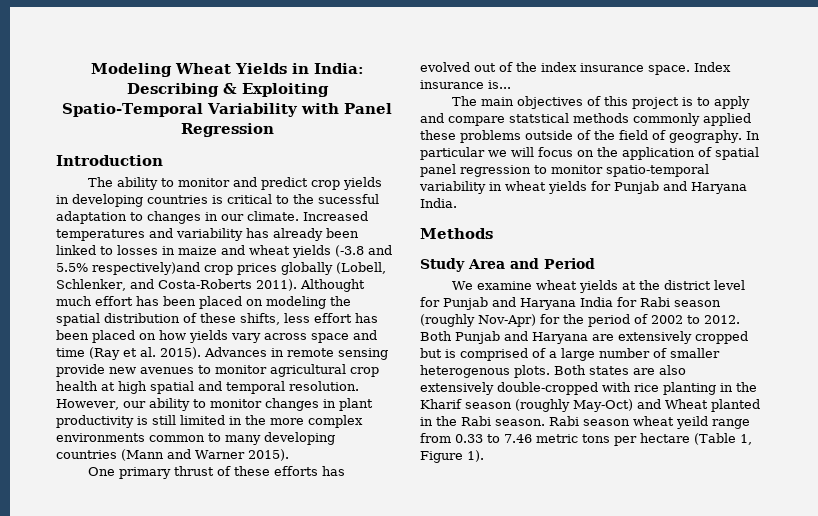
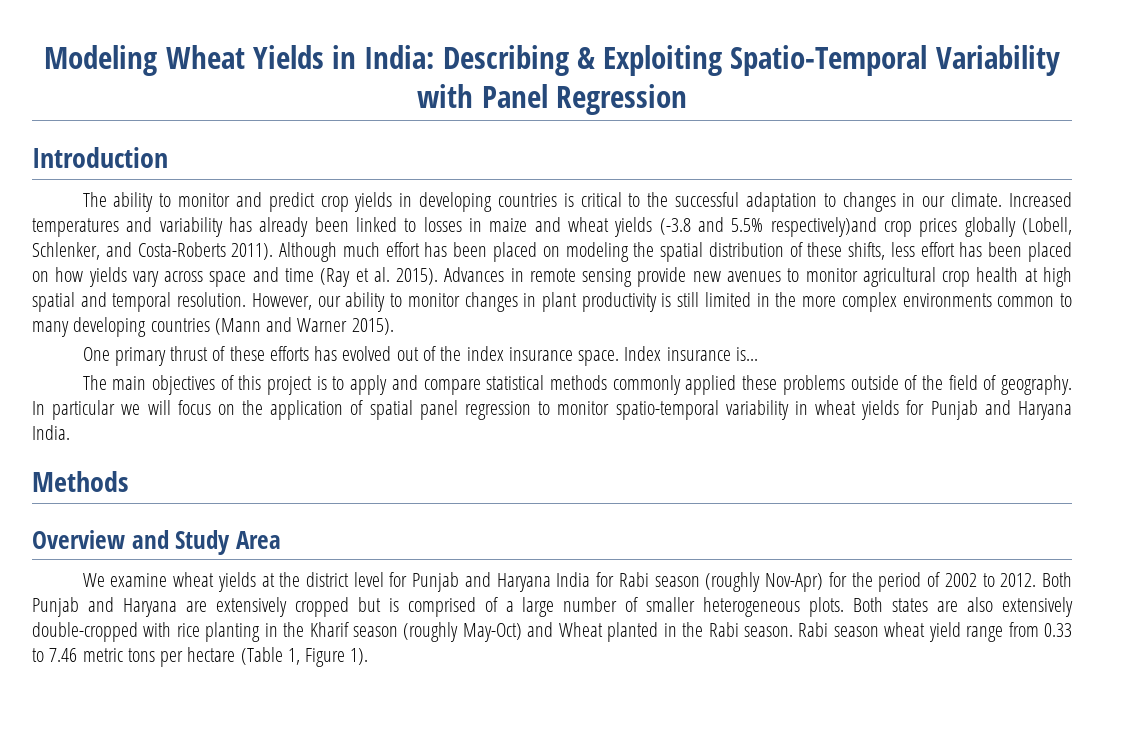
[318,194,379,204] sucessful -> [675,192,740,207] successful
[299,279,365,292] Althought -> [279,242,338,262] Although
[509,113,569,123] statstical -> [486,375,545,390] statistical
(493, 233) none -> [32,530,169,549] Overview and
[510,258,595,269] and Period -> (281, 540) none
[420,365,510,378] heterogenous -> [703,597,801,617] heterogeneous
[676,416,708,429] yeild -> [928,622,961,642] yield

